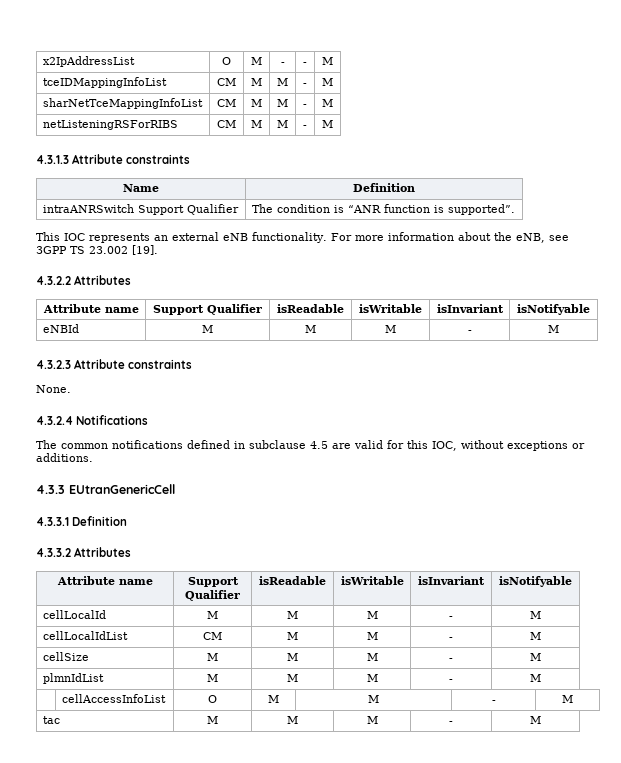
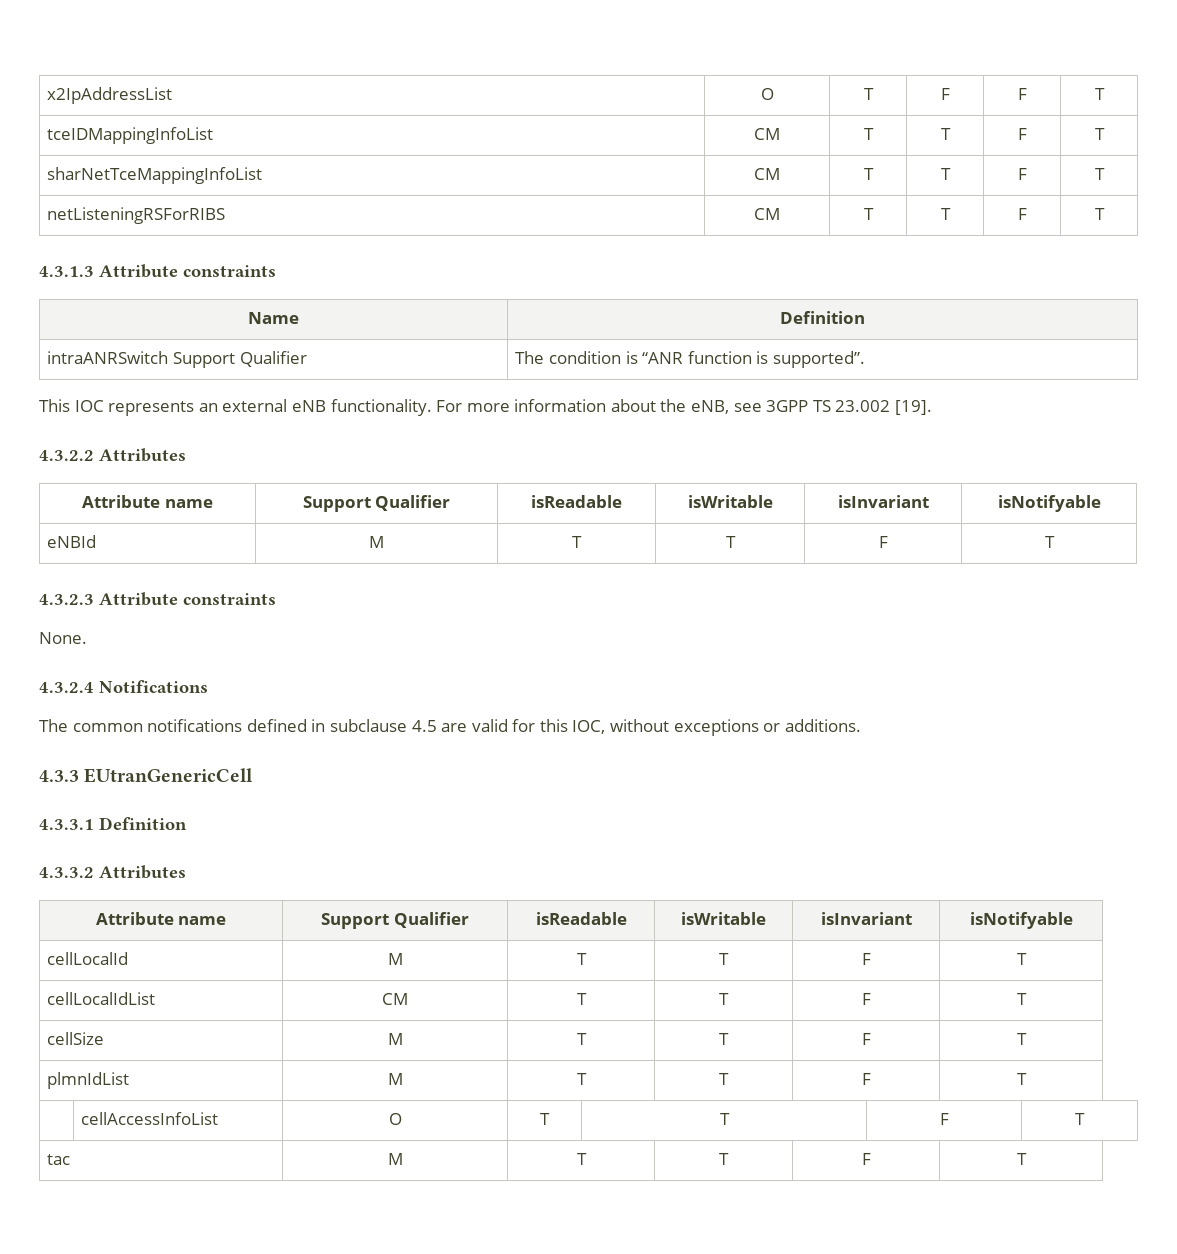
[251,57,262,65] [280,62,285,65] [303,62,307,65] [322,57,333,65] [42,77,167,88] [217,78,236,86] [251,78,262,86] [277,78,288,86] [303,83,307,86] [322,78,333,86] [42,98,203,109] [217,99,236,107] [251,99,262,107] [277,99,288,107] [303,104,307,107] [322,99,333,107] [42,120,178,130] [217,120,236,128] [251,120,262,128] [277,120,288,128] [303,125,307,128] [322,120,333,128] M | - | - | M // tceIDMappingInfoList | CM | M | M | - | M // sharNetTceMappingInfoList | CM | M | M | - | M // netListeningRSForRIBS | CM | M | M | - | M -> [863,88,874,100] [940,88,950,100] [1017,88,1027,100] [1094,88,1105,100] [47,127,214,144] [754,128,780,140] [863,128,874,140] [940,128,951,140] [1017,128,1027,140] [1094,128,1105,140] [47,167,263,184] [754,168,780,180] [863,168,874,180] [940,168,951,180] [1017,168,1027,180] [1094,168,1105,180] [47,207,226,224] [754,208,780,220] [863,208,874,220] [940,208,951,220] [1017,208,1027,220] [1094,208,1105,220] T | F | F | T // tceIDMappingInfoList | CM | T | T | F | T // sharNetTceMappingInfoList | CM | T | T | F | T // netListeningRSForRIBS | CM | T | T | F | T
[305,325,316,333] [385,325,396,333] [467,330,472,333] [548,325,559,333] M | M | - | M -> [572,536,582,548] [725,536,736,548] [878,536,888,548] [1044,536,1055,548] T | T | F | T
[287,611,298,619] [366,611,378,619] [449,616,453,619] [530,611,541,619] [42,631,128,640] [203,632,222,640] [287,632,298,640] [366,632,378,640] [449,637,453,640] [530,632,541,640] [42,652,89,661] [207,653,218,661] [287,653,298,661] [366,653,378,661] [449,658,453,661] [530,653,541,661] [42,673,104,684] [207,674,218,682] [287,674,298,682] [366,674,378,682] [449,679,453,682] [530,674,541,682] [61,694,166,703] [208,695,217,703] [268,695,279,703] [368,695,379,703] [491,700,496,703] [562,695,573,703] [42,716,60,724] [207,716,218,724] [287,716,298,724] [366,716,378,724] [449,721,453,724] [530,716,541,724] M | M | - | M // cellLocalIdList | CM | M | M | - | M // cellSize | M | M | M | - | M // plmnIdList | M | M | M | - | M // | cellAccessInfoList | O | M | M | - | M // tac | M | M | M | - | M -> [576,953,587,965] [719,953,729,965] [861,953,871,965] [1016,953,1027,965] [47,992,156,1005] [382,993,408,1005] [576,993,587,1005] [719,993,729,1005] [861,993,871,1005] [1016,993,1027,1005] [47,1032,105,1045] [387,1033,403,1045] [576,1033,587,1045] [719,1033,729,1045] [861,1033,871,1045] [1016,1033,1027,1045] [47,1072,130,1089] [387,1073,403,1085] [576,1073,587,1085] [719,1073,729,1085] [861,1073,871,1085] [1016,1073,1027,1085] [81,1112,219,1125] [388,1113,402,1125] [540,1113,550,1125] [719,1113,730,1125] [939,1113,949,1125] [1075,1113,1085,1125] [47,1154,71,1165] [387,1153,403,1165] [576,1153,587,1165] [719,1153,729,1165] [861,1153,871,1165] [1016,1153,1027,1165] T | T | F | T // cellLocalIdList | CM | T | T | F | T // cellSize | M | T | T | F | T // plmnIdList | M | T | T | F | T // | cellAccessInfoList | O | T | T | F | T // tac | M | T | T | F | T

